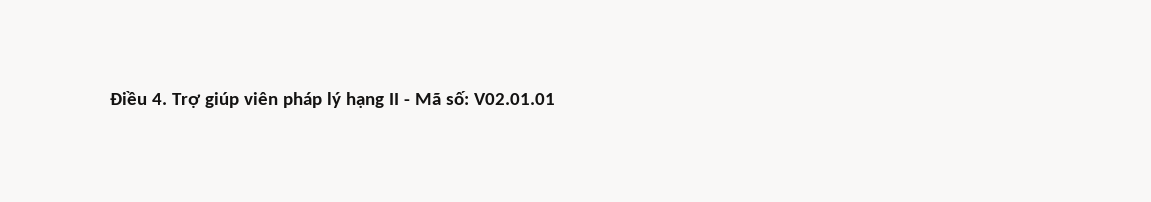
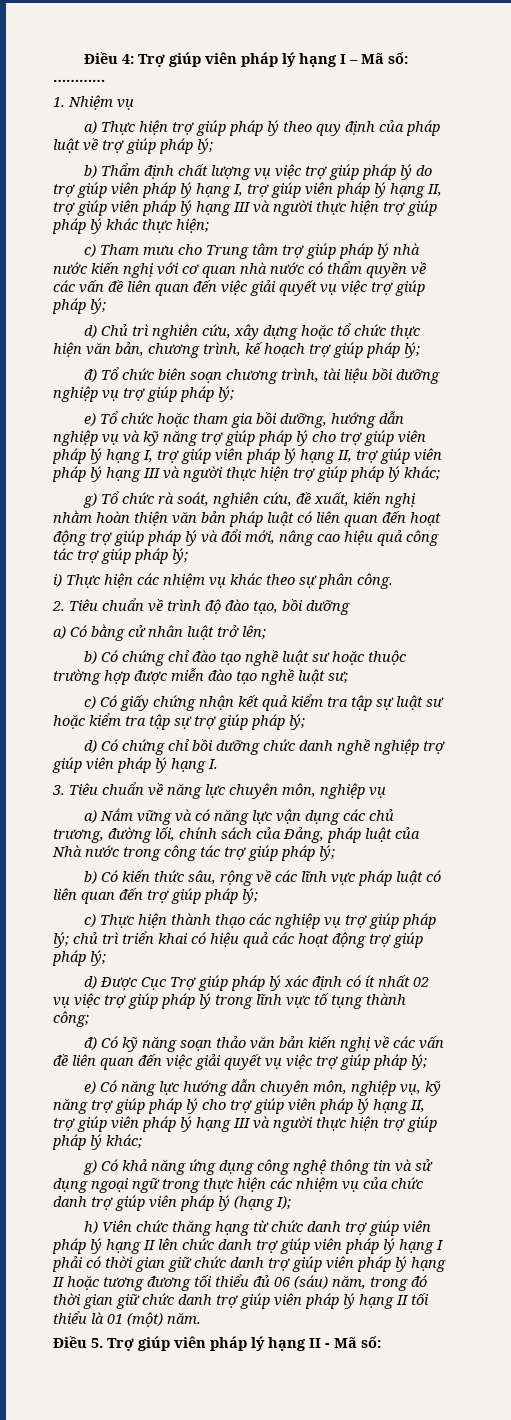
[110,91,168,105] Điều 4. -> [83,52,408,67] [53,79,105,82] [53,95,134,110] [83,120,440,136] [53,138,213,154] [83,163,432,180] [53,182,442,198] [53,200,437,216] [52,218,209,234] [83,243,420,259] [53,261,427,278] [53,280,425,296] [52,298,106,314] [83,323,421,340] [53,342,420,358] [83,367,440,384] [53,386,234,402] [83,411,404,428] [53,430,426,446] [52,448,442,464] [52,466,440,482] [82,491,416,508] [53,510,441,527] [53,529,439,546] [53,548,188,564] [53,573,393,589] [52,598,350,615] [53,624,266,641] [83,650,407,666] [53,668,348,685] [83,694,444,711] [53,713,305,730] [83,739,445,755] [52,757,218,773] [52,782,386,799] [83,808,394,825] [53,827,420,843] [52,845,335,861] [83,870,441,886] [53,888,258,904] [83,913,436,929] [53,931,423,948] [52,950,106,966] [83,975,429,991] [53,993,406,1009] [53,1011,89,1027] [83,1036,444,1052] [53,1054,427,1070] [83,1079,441,1096] [53,1098,425,1114] [53,1116,437,1132] [52,1134,142,1150] [82,1159,433,1175] [53,1177,424,1193] [53,1195,291,1211] [83,1220,431,1236] [52,1238,444,1254] [52,1256,446,1272] [52,1274,427,1291] [53,1293,429,1309] [53,1311,201,1327] [53,1336,103,1348] Điều 4: Trợ giúp viên pháp lý hạng I – Mã số: ………… // 1. Nhiệm vụ // a) Thực hiện trợ giúp pháp lý theo quy định của pháp luật về trợ giúp pháp lý; // b) Thẩm định chất lượng vụ việc trợ giúp pháp lý do trợ giúp viên pháp lý hạng I, trợ giúp viên pháp lý hạng II, trợ giúp viên pháp lý hạng III và người thực hiện trợ giúp pháp lý khác thực hiện; // c) Tham mưu cho Trung tâm trợ giúp pháp lý nhà nước kiến nghị với cơ quan nhà nước có thẩm quyền về các vấn đề liên quan đến việc giải quyết vụ việc trợ giúp pháp lý; // d) Chủ trì nghiên cứu, xây dựng hoặc tổ chức thực hiện văn bản, chương trình, kế hoạch trợ giúp pháp lý; // đ) Tổ chức biên soạn chương trình, tài liệu bồi dưỡng nghiệp vụ trợ giúp pháp lý; // e) Tổ chức hoặc tham gia bồi dưỡng, hướng dẫn nghiệp vụ và kỹ năng trợ giúp pháp lý cho trợ giúp viên pháp lý hạng I, trợ giúp viên pháp lý hạng II, trợ giúp viên pháp lý hạng III và người thực hiện trợ giúp pháp lý khác; // g) Tổ chức rà soát, nghiên cứu, đề xuất, kiến nghị nhằm hoàn thiện văn bản pháp luật có liên quan đến hoạt động trợ giúp pháp lý và đổi mới, nâng cao hiệu quả công tác trợ giúp pháp lý; // i) Thực hiện các nhiệm vụ khác theo sự phân công. // 2. Tiêu chuẩn về trình độ đào tạo, bồi dưỡng // a) Có bằng cử nhân luật trở lên; // b) Có chứng chỉ đào tạo nghề luật sư hoặc thuộc trường hợp được miễn đào tạo nghề luật sư; // c) Có giấy chứng nhận kết quả kiểm tra tập sự luật sư hoặc kiểm tra tập sự trợ giúp pháp lý; // d) Có chứng chỉ bồi dưỡng chức danh nghề nghiệp trợ giúp viên pháp lý hạng I. // 3. Tiêu chuẩn về năng lực chuyên môn, nghiệp vụ // a) Nắm vững và có năng lực vận dụng các chủ trương, đường lối, chính sách của Đảng, pháp luật của Nhà nước trong công tác trợ giúp pháp lý; // b) Có kiến thức sâu, rộng về các lĩnh vực pháp luật có liên quan đến trợ giúp pháp lý; // c) Thực hiện thành thạo các nghiệp vụ trợ giúp pháp lý; chủ trì triển khai có hiệu quả các hoạt động trợ giúp pháp lý; // d) Được Cục Trợ giúp pháp lý xác định có ít nhất 02 vụ việc trợ giúp pháp lý trong lĩnh vực tố tụng thành công; // đ) Có kỹ năng soạn thảo văn bản kiến nghị về các vấn đề liên quan đến việc giải quyết vụ việc trợ giúp pháp lý; // e) Có năng lực hướng dẫn chuyên môn, nghiệp vụ, kỹ năng trợ giúp pháp lý cho trợ giúp viên pháp lý hạng II, trợ giúp viên pháp lý hạng III và người thực hiện trợ giúp pháp lý khác; // g) Có khả năng ứng dụng công nghệ thông tin và sử dụng ngoại ngữ trong thực hiện các nhiệm vụ của chức danh trợ giúp viên pháp lý (hạng I); // h) Viên chức thăng hạng từ chức danh trợ giúp viên pháp lý hạng II lên chức danh trợ giúp viên pháp lý hạng I phải có thời gian giữ chức danh trợ giúp viên pháp lý hạng II hoặc tương đương tối thiểu đủ 06 (sáu) năm, trong đó thời gian giữ chức danh trợ giúp viên pháp lý hạng II tối thiểu là 01 (một) năm. // Điều 5.
[474,93,556,105] V02.01.01 -> (381, 1342) none

